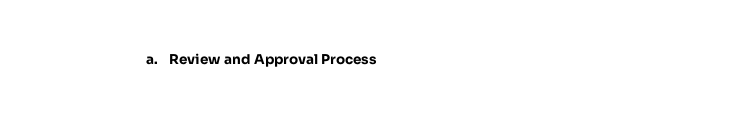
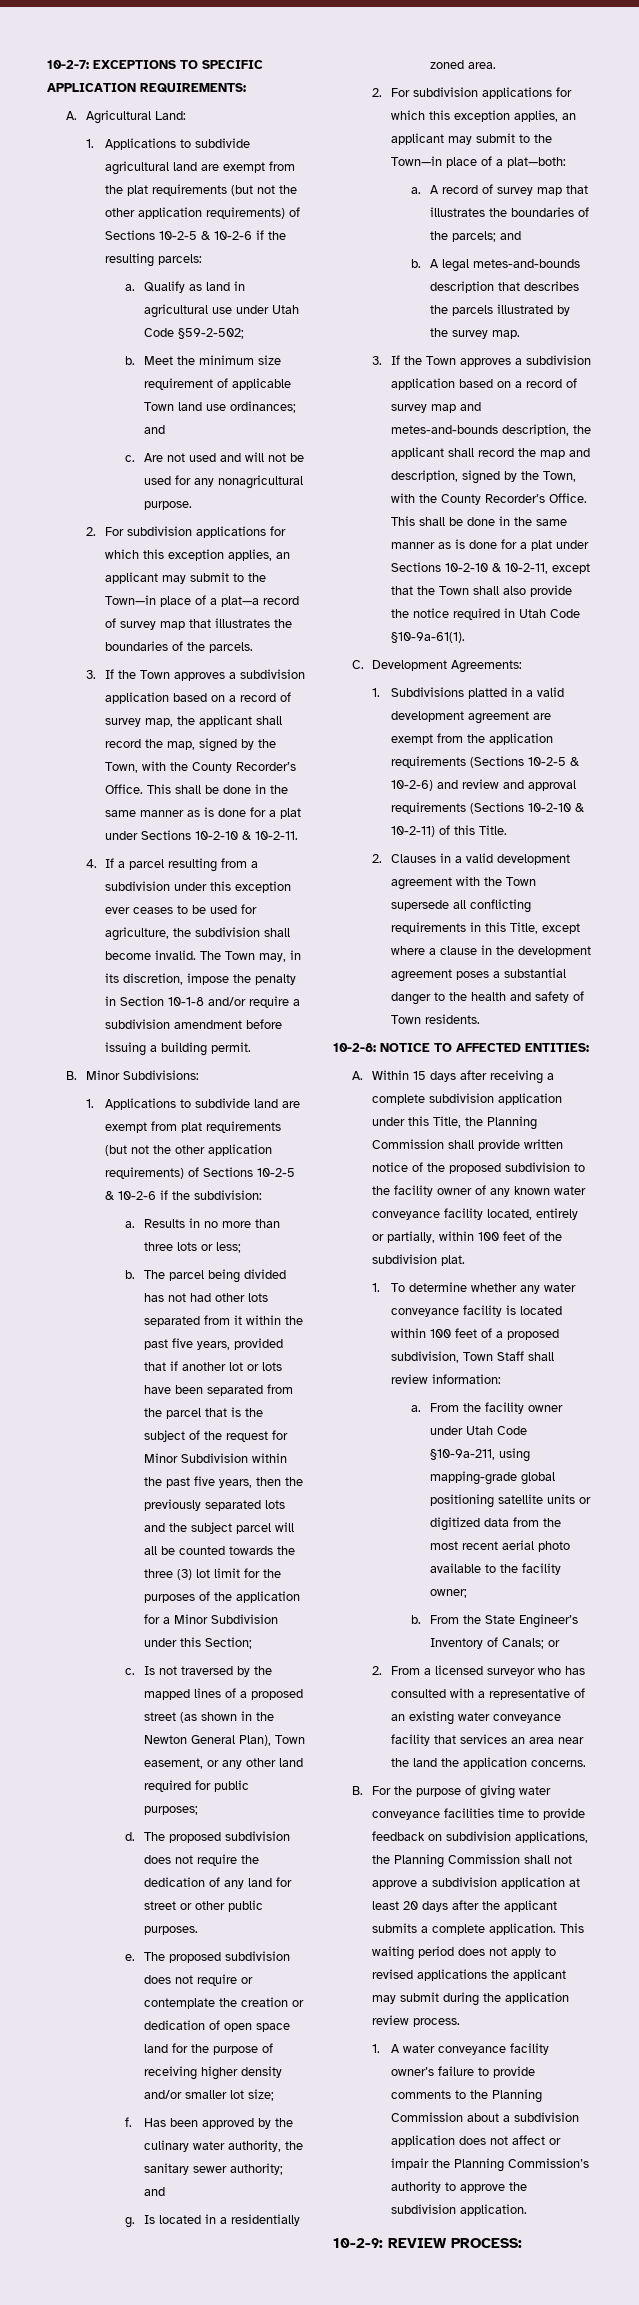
[146,53,378,67] a. Review and Approval Process -> [47,60,263,69] [47,83,246,93] [66,110,186,124] [85,138,251,150] [105,161,296,175] [105,184,298,196] [105,207,301,219] [105,230,287,240] [105,253,203,267] [124,281,246,293] [144,304,300,318] [144,328,245,339] [124,355,282,365] [144,378,292,390] [144,401,297,413] [144,425,166,434] [124,452,305,462] [144,475,304,489] [144,501,193,510] [85,526,287,538] [105,549,291,561] [105,572,267,584] [105,595,300,607] [105,618,293,630] [105,641,254,653] [85,669,306,681] [105,692,292,704] [105,715,283,727] [105,738,277,752] [105,761,297,773] [105,784,289,794] [105,807,302,819] [105,830,299,840] [85,858,259,872] [105,881,292,893] [105,904,258,914] [105,927,291,941] [105,950,302,962] [105,973,297,985] [105,996,301,1008] [105,1019,283,1029] [105,1042,252,1056] [66,1070,199,1080] [85,1098,301,1110] [105,1121,282,1133] [105,1144,273,1156] [105,1167,296,1179] [105,1190,263,1200] [124,1218,281,1228] [144,1242,242,1253] [124,1269,287,1283] [144,1293,269,1302] [144,1315,304,1327] [144,1338,284,1350] [144,1361,283,1371] [144,1384,294,1396] [144,1407,264,1419] [144,1430,289,1442] [144,1453,288,1463] [144,1476,304,1488] [144,1499,286,1511] [144,1522,295,1534] [144,1546,296,1555] [144,1568,282,1580] [144,1591,301,1603] [144,1614,279,1624] [144,1637,253,1649] [124,1666,273,1677] [144,1688,304,1700] [144,1711,275,1723] [144,1735,306,1746] [144,1758,304,1769] [144,1780,250,1792] [144,1806,199,1815] [124,1831,291,1843] [144,1854,260,1866] [144,1877,293,1889] [144,1900,264,1912] [144,1926,199,1935] [124,1951,291,1963] [144,1974,254,1986] [144,1997,305,2009] [144,2020,291,2032] [144,2043,274,2055] [144,2066,283,2080] [144,2089,275,2101] [124,2117,294,2129] [144,2140,304,2152] [144,2163,284,2175] [144,2187,166,2196] [124,2214,301,2228] [430,60,497,69] [371,87,573,99] [391,110,577,122] [391,133,553,145] [391,156,567,168] [410,184,589,196] [430,207,590,217] [430,231,522,242] [410,259,581,272] [430,281,580,293] [430,304,571,316] [430,328,521,339] [371,355,592,367] [391,378,578,390] [391,402,482,413] [391,424,592,436] [391,447,591,459] [391,470,577,484] [391,493,588,505] [391,516,568,526] [391,539,590,551] [391,562,591,574] [391,585,573,597] [391,608,581,620] [391,632,466,643] [352,660,522,673] [371,687,565,699] [391,711,552,724] [391,733,554,745] [391,756,581,768] [391,779,577,791] [391,802,586,814] [391,825,508,837] [371,853,571,865] [391,876,537,890] [391,899,532,913] [391,922,581,934] [391,945,592,957] [391,968,567,982] [391,991,585,1005] [391,1014,481,1024] [333,1043,589,1052] [352,1070,554,1084] [371,1093,562,1105] [371,1116,537,1130] [371,1139,563,1151] [371,1162,585,1174] [371,1185,586,1197] [371,1208,578,1220] [371,1231,562,1243] [371,1254,465,1266] [371,1282,577,1294] [391,1305,563,1317] [391,1328,560,1340] [391,1351,555,1363] [391,1374,502,1384] [410,1402,564,1414] [430,1426,528,1435] [430,1448,531,1462] [430,1471,556,1485] [430,1494,592,1508] [430,1517,562,1531] [430,1540,571,1552] [430,1563,562,1575] [430,1589,468,1598] [410,1614,579,1628] [430,1637,561,1649] [371,1665,586,1677] [391,1688,586,1700] [391,1711,562,1725] [391,1734,585,1746] [391,1757,587,1769] [352,1785,551,1799] [371,1808,585,1820] [371,1831,588,1843] [371,1854,572,1868] [371,1877,580,1889] [371,1900,557,1912] [371,1923,584,1935] [371,1946,556,1960] [371,1969,566,1981] [371,1992,569,2006] [371,2015,460,2027] [371,2043,550,2055] [391,2066,536,2078] [391,2089,543,2103] [391,2112,580,2122] [391,2135,562,2147] [391,2158,590,2172] [391,2181,528,2193] [391,2204,528,2216] [333,2238,522,2248] 10-2-7: EXCEPTIONS TO SPECIFIC APPLICATION REQUIREMENTS: // A. Agricultural Land: // 1. Applications to subdivide agricultural land are exempt from the plat requirements (but not the other application requirements) of Sections 10-2-5 & 10-2-6 if the resulting parcels: // a. Qualify as land in agricultural use under Utah Code §59-2-502; // b. Meet the minimum size requirement of applicable Town land use ordinances; and // c. Are not used and will not be used for any nonagricultural purpose. // 2. For subdivision applications for which this exception applies, an applicant may submit to the Town—in place of a plat—a record of survey map that illustrates the boundaries of the parcels. // 3. If the Town approves a subdivision application based on a record of survey map, the applicant shall record the map, signed by the Town, with the County Recorder’s Office. This shall be done in the same manner as is done for a plat under Sections 10-2-10 & 10-2-11. // 4. If a parcel resulting from a subdivision under this exception ever ceases to be used for agriculture, the subdivision shall become invalid. The Town may, in its discretion, impose the penalty in Section 10-1-8 and/or require a subdivision amendment before issuing a building permit. // B. Minor Subdivisions: // 1. Applications to subdivide land are exempt from plat requirements (but not the other application requirements) of Sections 10-2-5 & 10-2-6 if the subdivision: // a. Results in no more than three lots or less; // b. The parcel being divided has not had other lots separated from it within the past five years, provided that if another lot or lots have been separated from the parcel that is the subject of the request for Minor Subdivision within the past five years, then the previously separated lots and the subject parcel will all be counted towards the three (3) lot limit for the purposes of the application for a Minor Subdivision under this Section; // c. Is not traversed by the mapped lines of a proposed street (as shown in the Newton General Plan), Town easement, or any other land required for public purposes; // d. The proposed subdivision does not require the dedication of any land for street or other public purposes. // e. The proposed subdivision does not require or contemplate the creation or dedication of open space land for the purpose of receiving higher density and/or smaller lot size; // f. Has been approved by the culinary water authority, the sanitary sewer authority; and // g. Is located in a residentially zoned area. // 2. For subdivision applications for which this exception applies, an applicant may submit to the Town—in place of a plat—both: // a. A record of survey map that illustrates the boundaries of the parcels; and // b. A legal metes-and-bounds description that describes the parcels illustrated by the survey map. // 3. If the Town approves a subdivision application based on a record of survey map and metes-and-bounds description, the applicant shall record the map and description, signed by the Town, with the County Recorder’s Office. This shall be done in the same manner as is done for a plat under Sections 10-2-10 & 10-2-11, except that the Town shall also provide the notice required in Utah Code §10-9a-61(1). // C. Development Agreements: // 1. Subdivisions platted in a valid development agreement are exempt from the application requirements (Sections 10-2-5 & 10-2-6) and review and approval requirements (Sections 10-2-10 & 10-2-11) of this Title. // 2. Clauses in a valid development agreement with the Town supersede all conflicting requirements in this Title, except where a clause in the development agreement poses a substantial danger to the health and safety of Town residents. // 10-2-8: NOTICE TO AFFECTED ENTITIES: // A. Within 15 days after receiving a complete subdivision application under this Title, the Planning Commission shall provide written notice of the proposed subdivision to the facility owner of any known water conveyance facility located, entirely or partially, within 100 feet of the subdivision plat. // 1. To determine whether any water conveyance facility is located within 100 feet of a proposed subdivision, Town Staff shall review information: // a. From the facility owner under Utah Code §10-9a-211, using mapping-grade global positioning satellite units or digitized data from the most recent aerial photo available to the facility owner; // b. From the State Engineer’s Inventory of Canals; or // 2. From a licensed surveyor who has consulted with a representative of an existing water conveyance facility that services an area near the land the application concerns. // B. For the purpose of giving water conveyance facilities time to provide feedback on subdivision applications, the Planning Commission shall not approve a subdivision application at least 20 days after the applicant submits a complete application. This waiting period does not apply to revised applications the applicant may submit during the application review process. // 1. A water conveyance facility owner’s failure to provide comments to the Planning Commission about a subdivision application does not affect or impair the Planning Commission’s authority to approve the subdivision application. // 10-2-9: REVIEW PROCESS:

